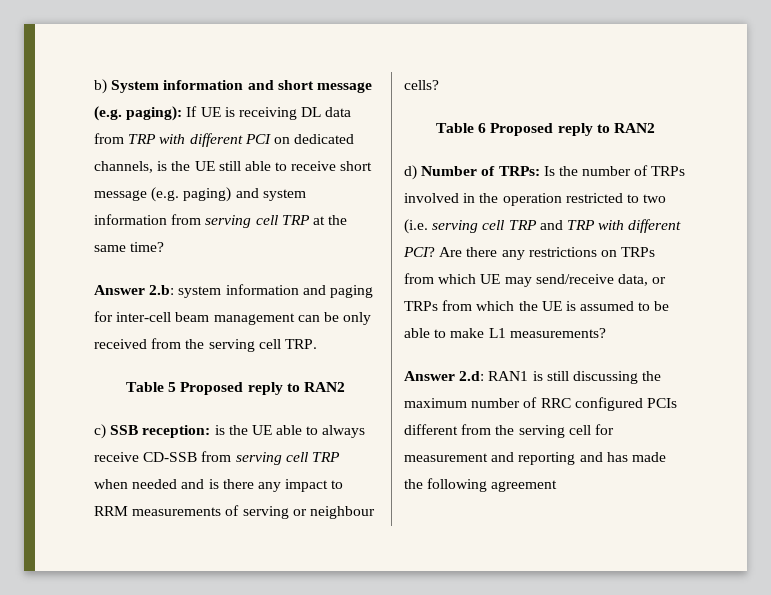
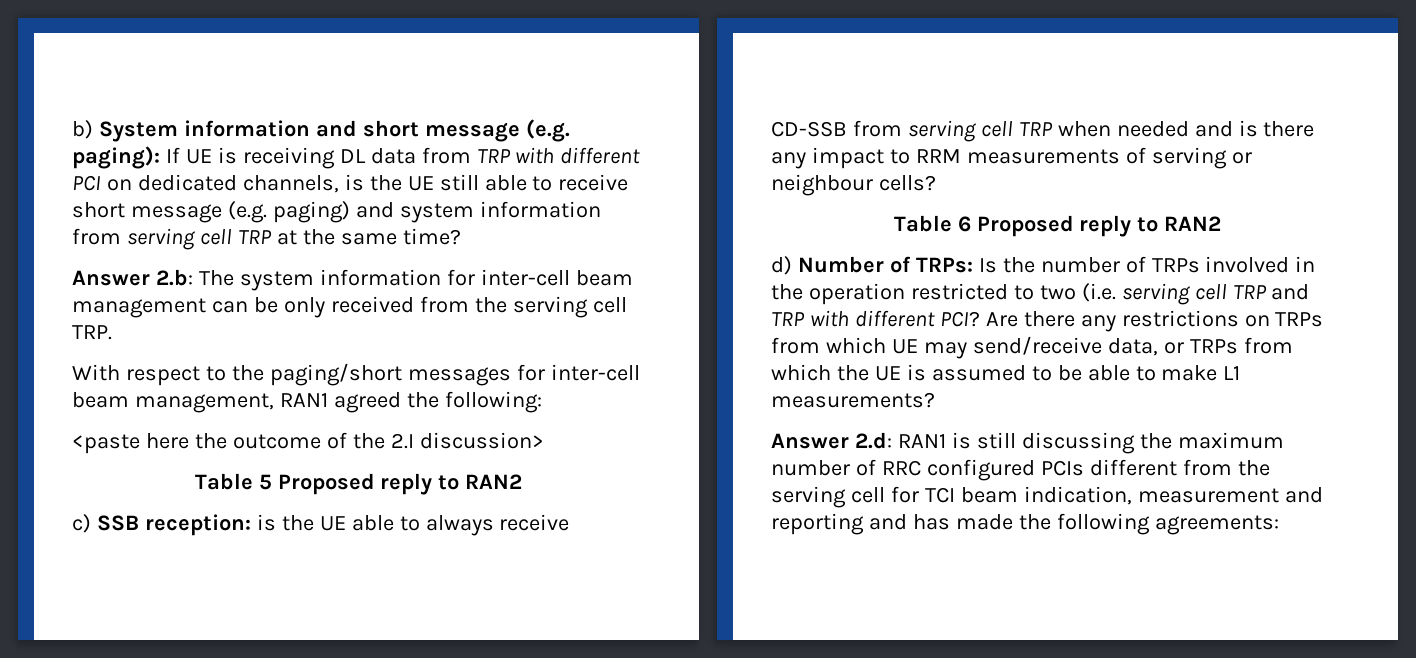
[178,284,373,298] system information and paging -> [198,269,441,291] The system information
(317, 344) none -> [72,363,640,386] [72,391,542,413] [72,432,544,454] // With respect to the paging/short messages for inter-cell beam management, RAN1 agreed the following: // <paste here the outcome of the 2.I discussion>
(614, 429) none -> [924,486,1132,505] TCI beam indication,
[491,480,558,492] agreement -> [1154,515,1279,535] agreements:

